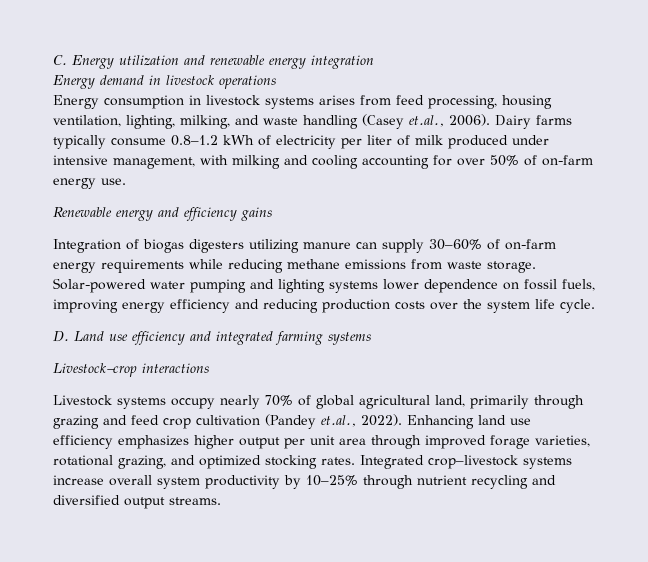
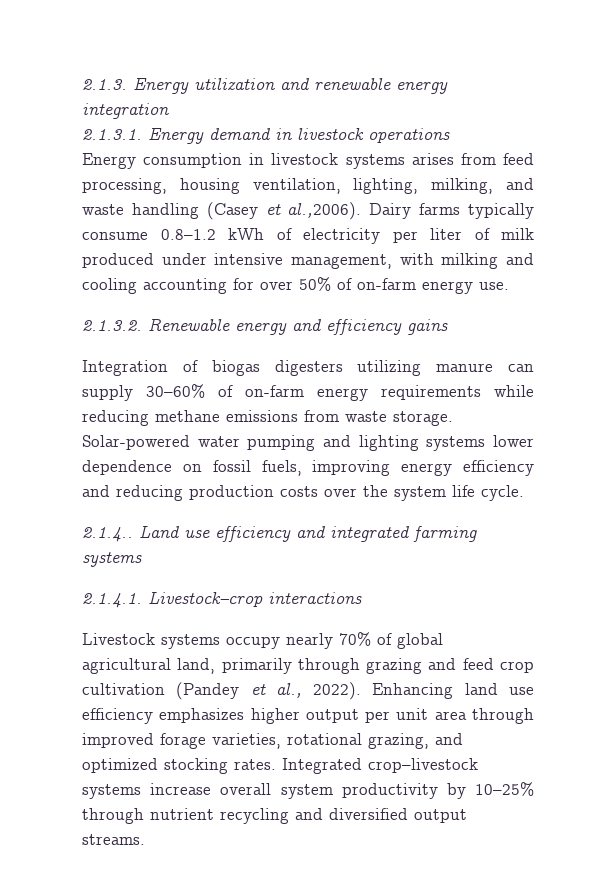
[53,55,67,65] C. -> [82,79,127,90] 2.1.3.
(374, 62) none -> [82,129,142,140] 2.1.3.1.
[409,114,490,127] et.al., 2006). -> [265,202,362,220] et al.,2006).
(126, 181) none -> [82,320,142,331] 2.1.3.2.
[53,331,69,342] D. -> [82,527,133,542] 2.1.4..
(371, 338) none -> [82,593,142,608] 2.1.4.1.
[321,415,356,427] et.al., -> [250,683,302,698] et al.,

